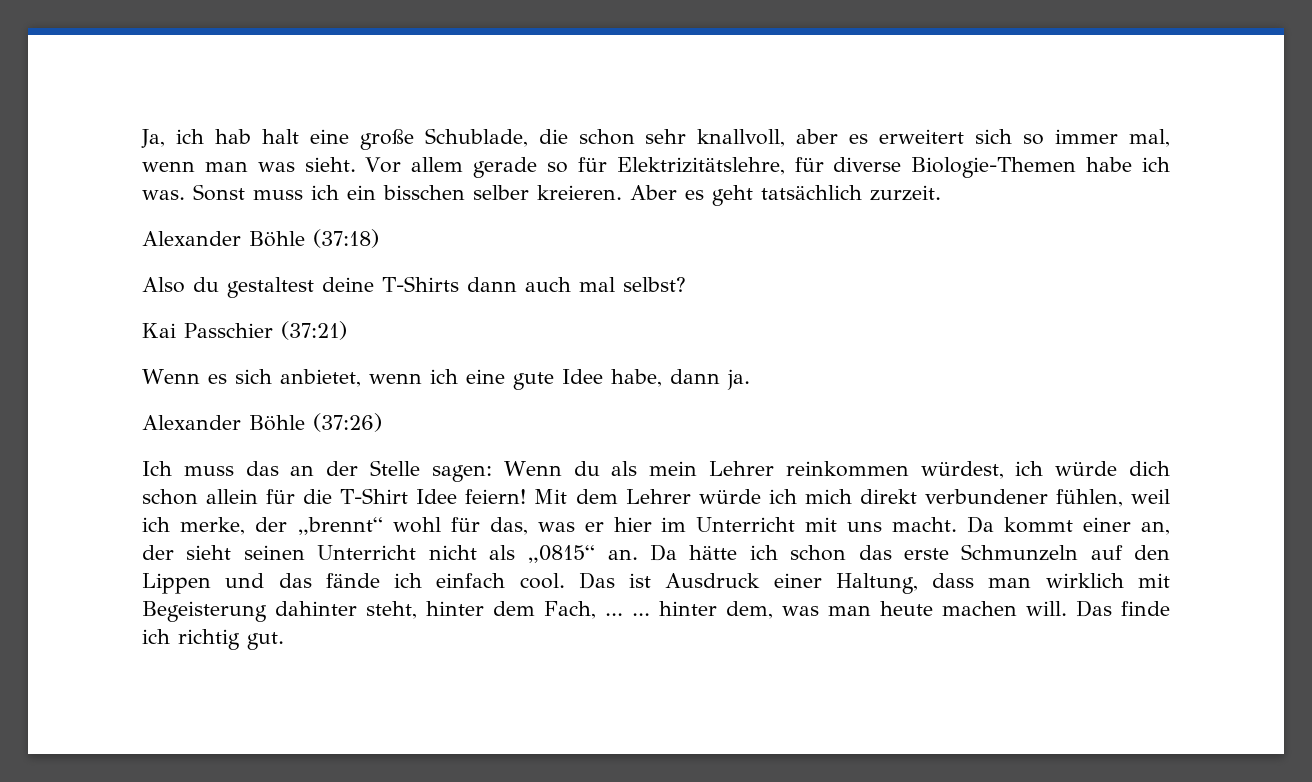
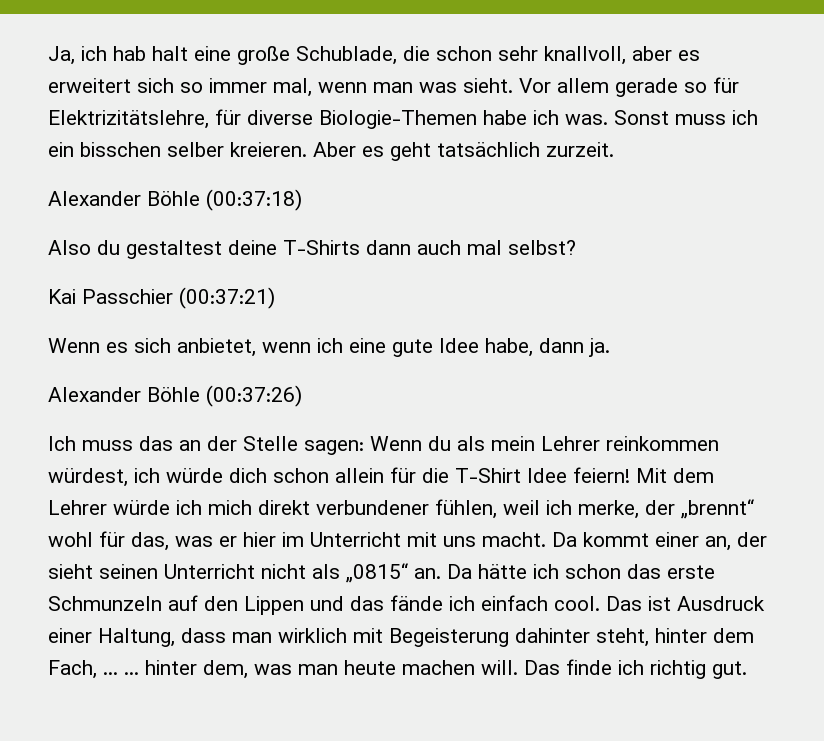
[313,229,379,248] (37:18) -> [206,189,302,211] (00:37:18)
[280,321,347,340] (37:21) -> [179,287,275,309] (00:37:21)
[313,413,382,432] (37:26) -> [206,385,302,407] (00:37:26)

